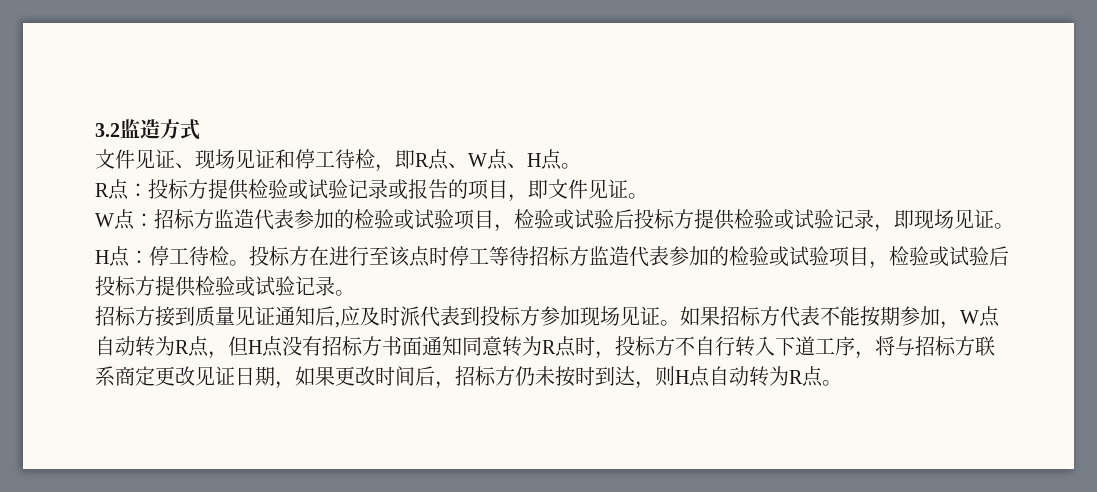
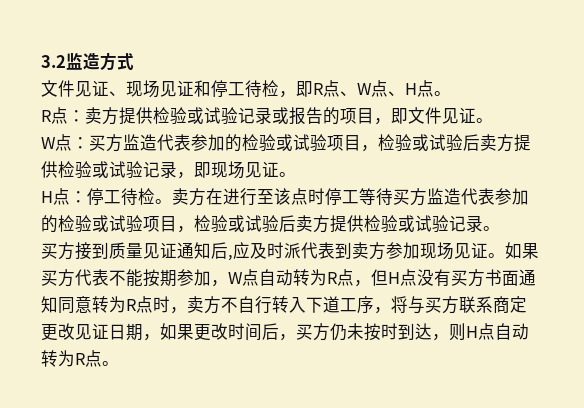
[148,179,189,199] 投标 -> [85,107,102,124] 卖
[154,209,195,229] 招标 -> [89,135,106,151] 买
[634,209,675,229] 投标 -> [480,134,497,151] 卖
[249,246,290,266] 投标 -> [172,188,189,205] 卖
[529,246,570,266] 招标 -> [393,189,410,205] 买
[95,276,136,296] 投标 -> [296,215,313,232] 卖
[95,306,136,326] 招标 -> [41,243,58,259] 买
[480,306,521,326] 投标 -> [352,242,369,259] 卖
[720,306,761,326] 招标 -> [41,270,58,286] 买
[322,336,363,356] 招标 -> [451,270,468,286] 买
[615,336,656,356] 投标 -> [187,296,204,313] 卖
[915,336,956,356] 招标 -> [425,297,442,313] 买
[455,366,496,386] 招标 -> [296,324,313,340] 买

